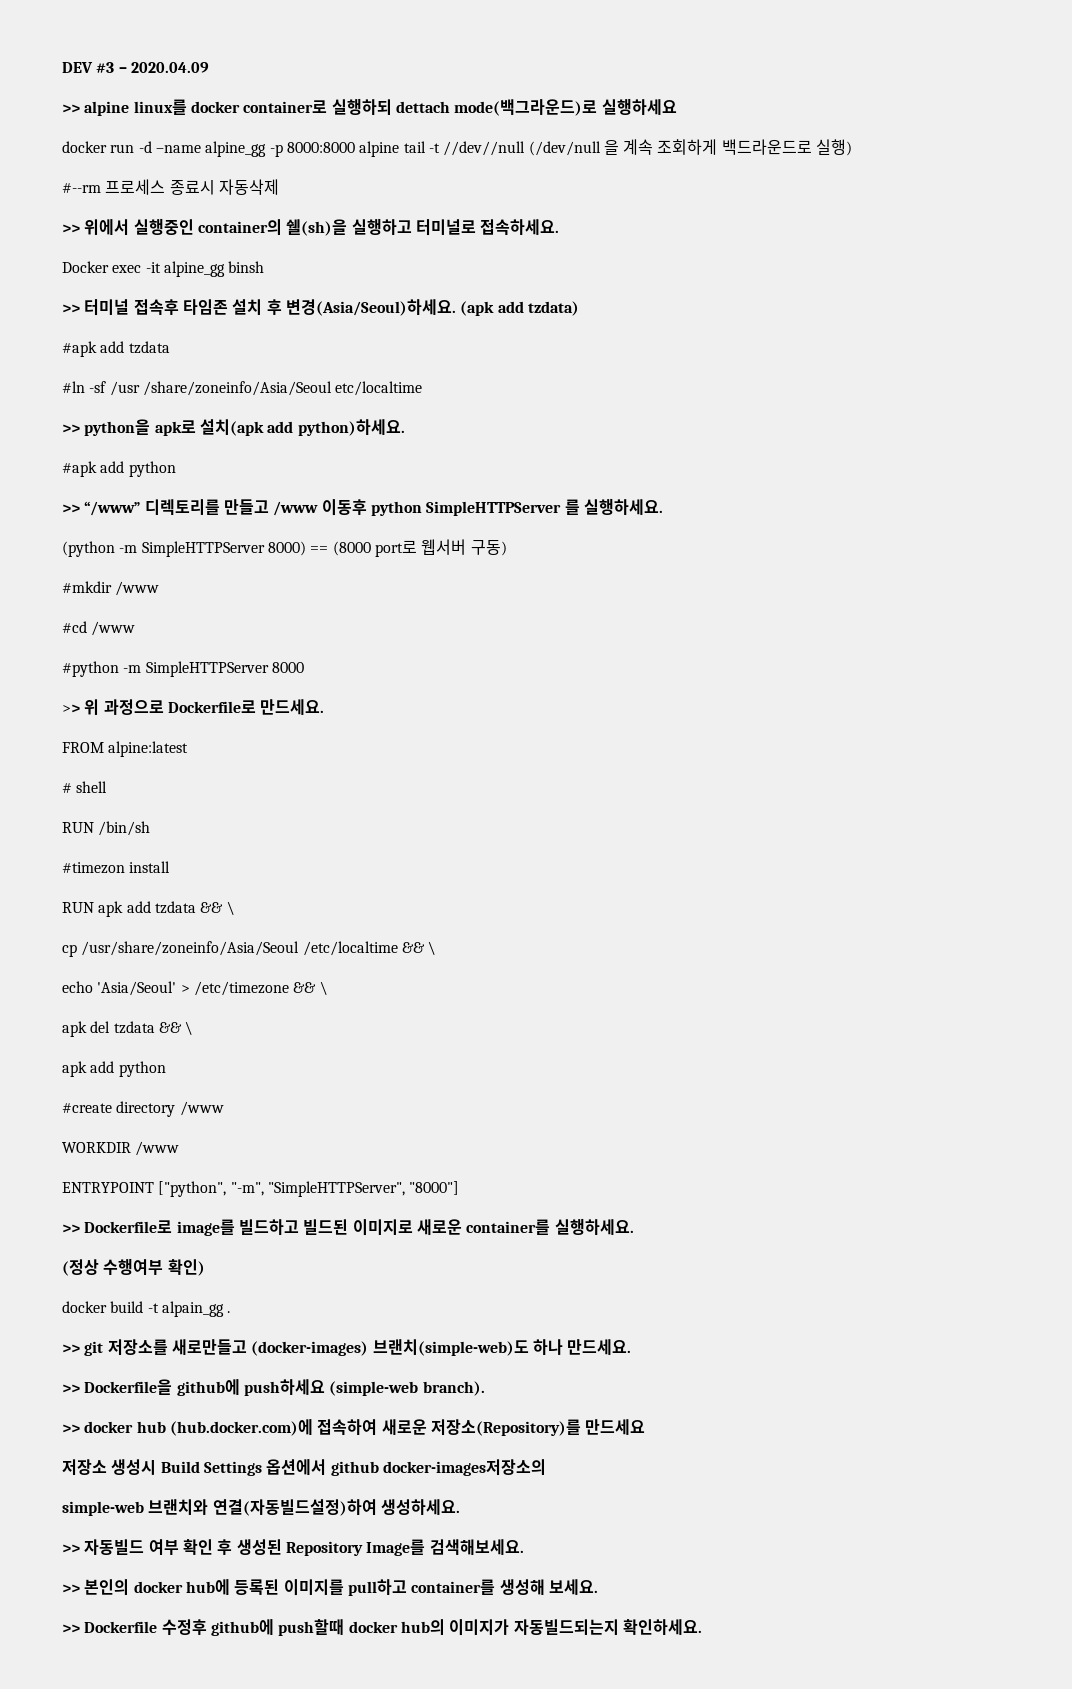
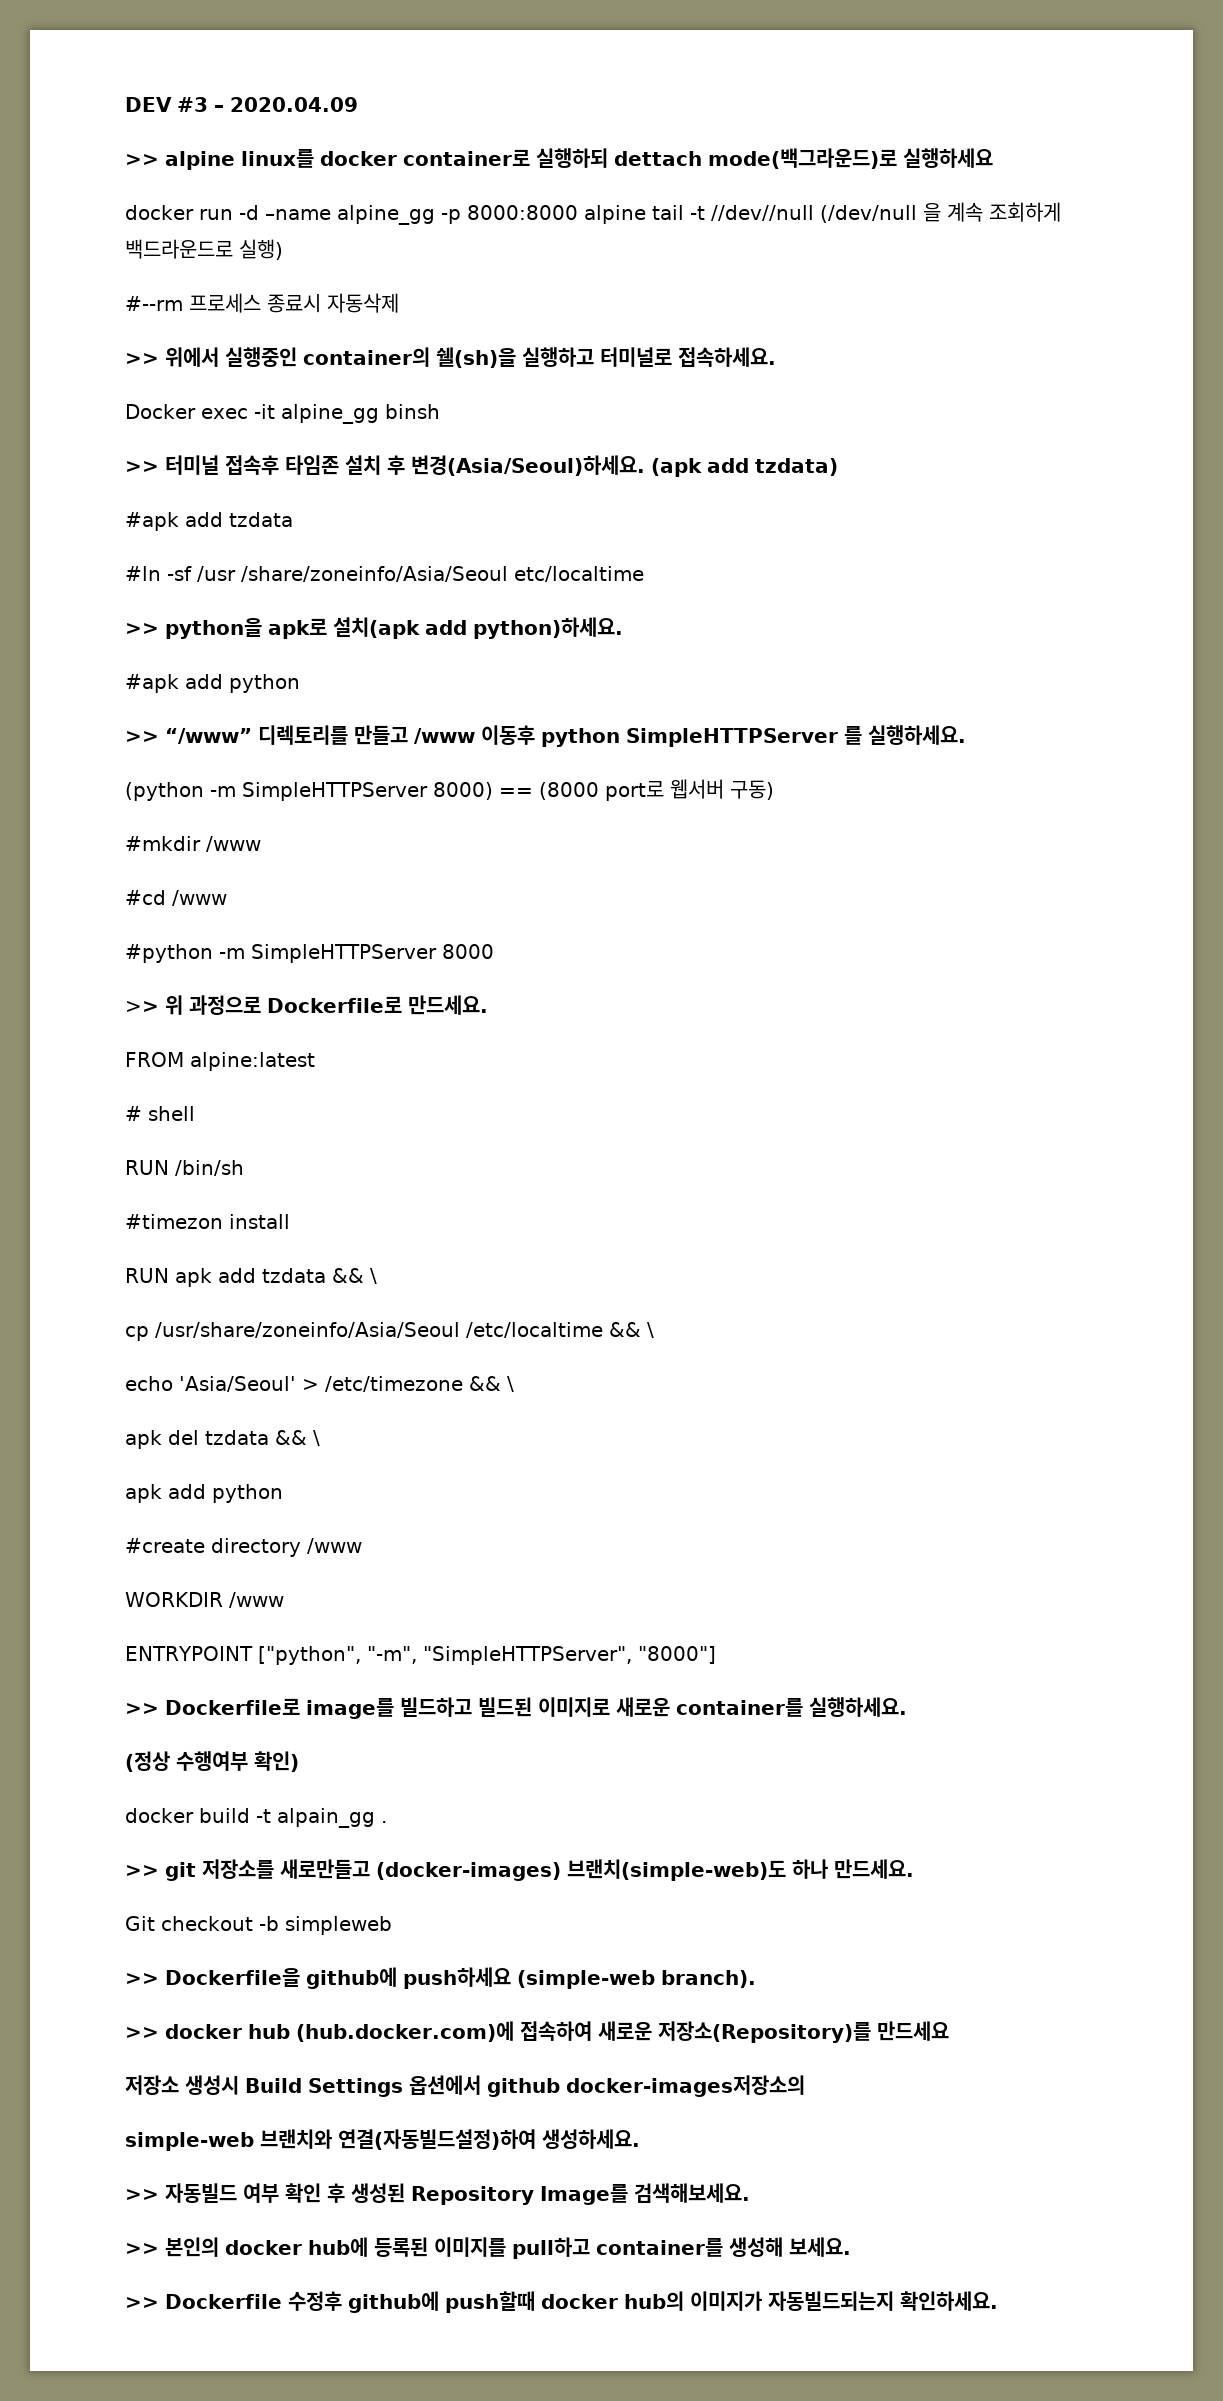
(632, 1347) none -> [125,1916,392,1935] // Git checkout -b simpleweb

